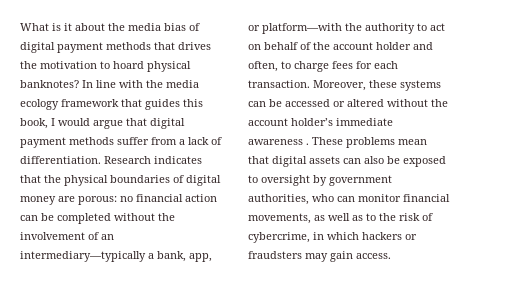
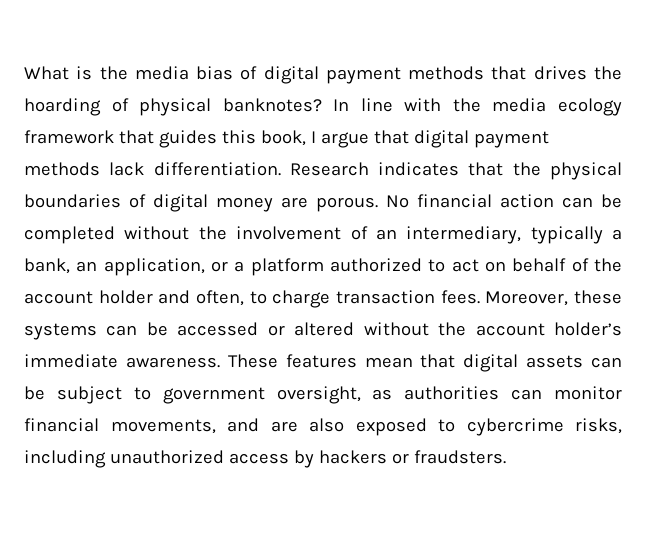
[64,23,105,31] it about -> (93, 73) none
[40,61,144,69] motivation to hoard -> [24,98,129,116] hoarding of
[58,118,90,126] would -> (316, 137) none
[117,137,222,145] suffer from a lack of -> [109,162,145,176] lack
[78,196,133,205] porous: no -> [316,195,409,212] porous. No
[20,251,212,262] [248,23,415,34] intermediary—typically a bank, app, or platform—with the authority -> [406,226,622,244] [24,258,422,276] intermediary, typically a bank, an application, or a platform authorized
[332,61,398,69] [248,80,310,88] fees for each transaction. -> [335,290,480,304] transaction fees.
[248,137,395,148] awareness . These problems -> [125,354,357,368] awareness. These features
[364,156,446,167] [248,175,392,186] [248,194,450,205] [248,213,433,224] [248,232,417,243] [248,251,391,262] also be exposed to oversight by government authorities, who can monitor financial movements, as well as to the risk of cybercrime, in which hackers or fraudsters may gain access. -> [24,386,622,404] [24,418,622,436] [24,450,506,468] be subject to government oversight, as authorities can monitor financial movements, and are also exposed to cybercrime risks, including unauthorized access by hackers or fraudsters.

